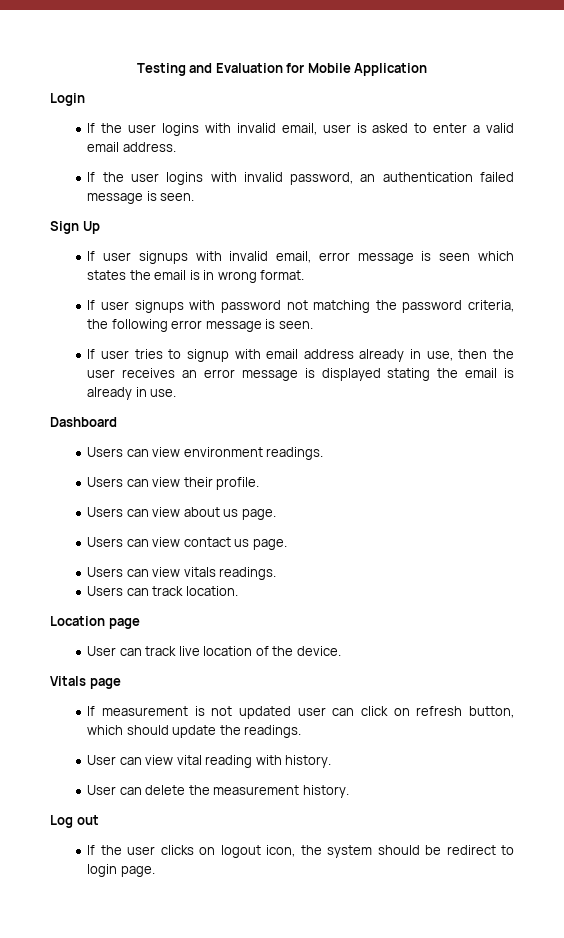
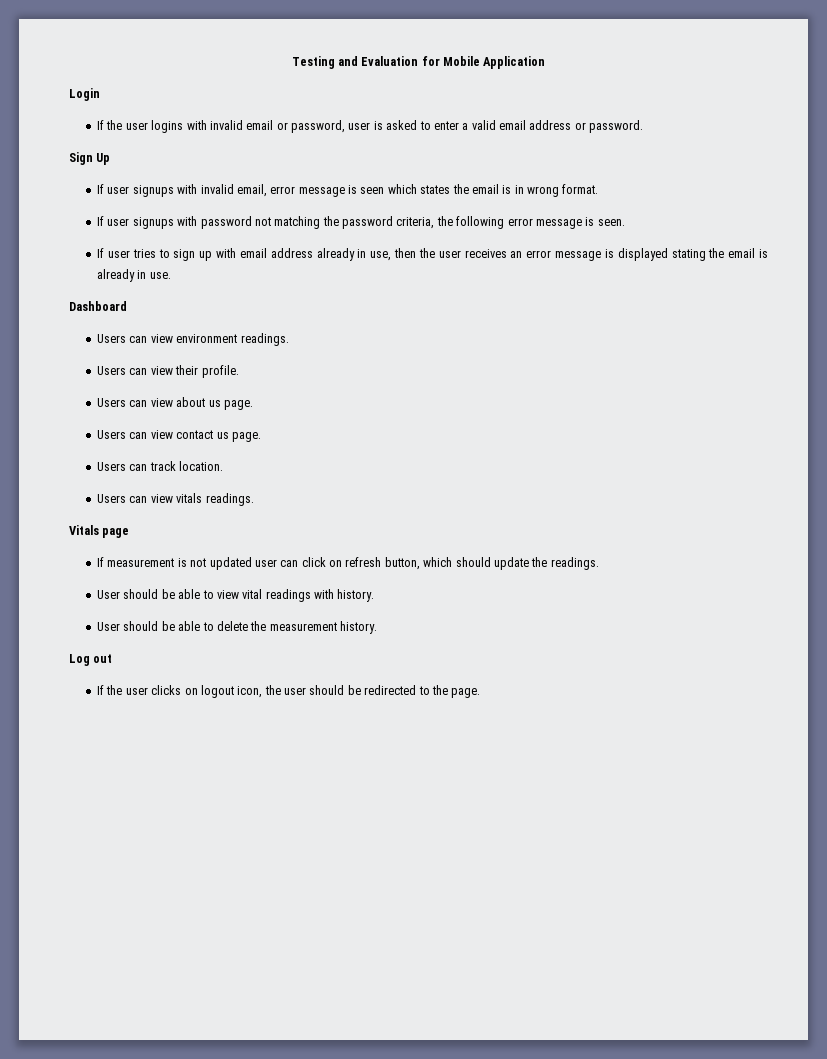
[281,123,317,135] email, -> [246,120,346,133] email or password,
[122,142,176,152] [87,172,514,185] [87,191,195,204] address. // If the user logins with invalid password, an authentication failed message is seen. -> [529,120,644,133] address or password.
[186,349,229,362] signup -> [173,249,213,261] sign up
(287, 544) none -> [97,461,224,471] // Users can track location.
[87,586,238,596] [50,616,140,629] [87,646,341,656] // Users can track location. // Location page // User can track live location of the device. -> (254, 499) none
[119,757,142,765] can -> [123,589,214,599] should be able to
[205,755,253,768] reading -> [265,589,311,602] readings
[119,787,142,795] can -> [123,621,214,631] should be able to
[327,845,514,858] [87,864,118,877] system should be redirect to login -> [284,685,448,695] user should be redirected to the

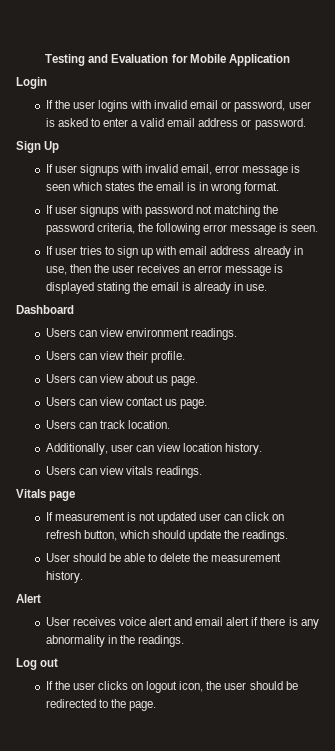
(224, 466) none -> [45,443,263,455] // Additionally, user can view location history.
[97,589,375,602] // User should be able to view vital readings with history. -> (289, 536) none
(378, 627) none -> [16,594,41,603] [45,617,319,629] [45,635,184,647] // Alert // User receives voice alert and email alert if there is any abnormality in the readings.

